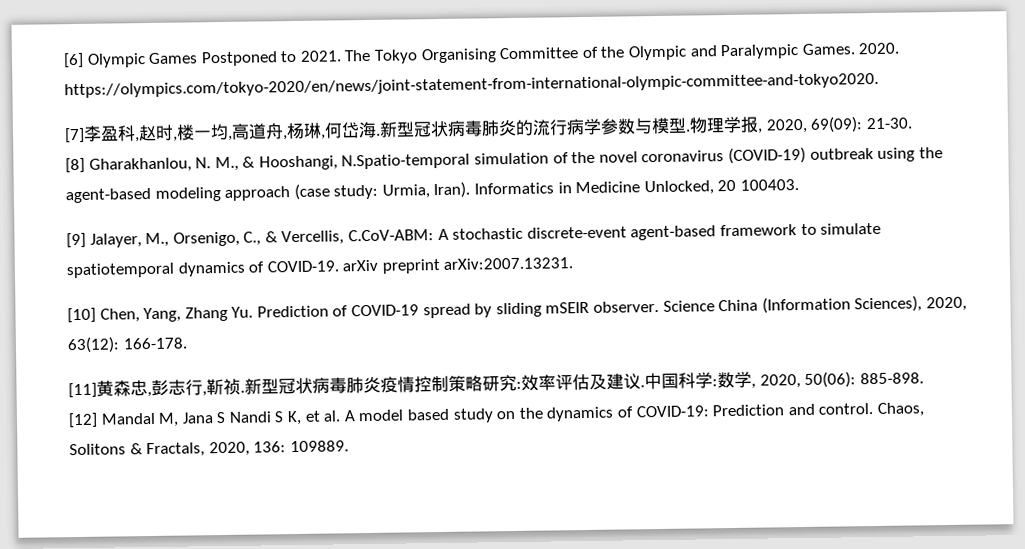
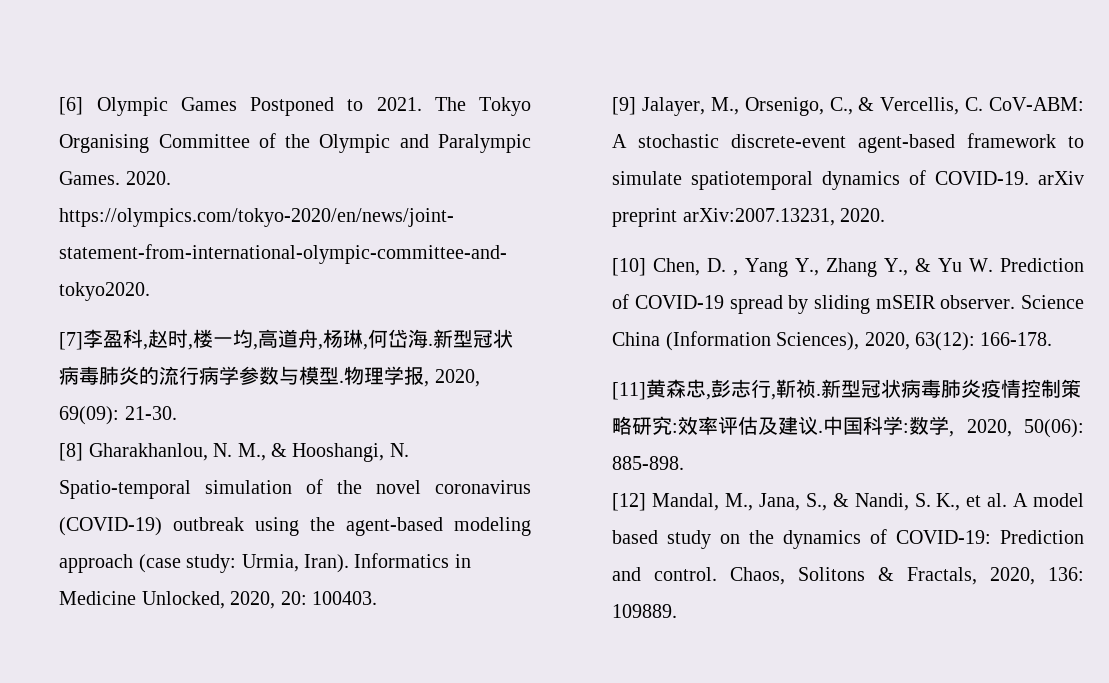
[341,153,471,170] N.Spatio-temporal -> [389,443,409,457] [59,480,192,499] N. Spatio-temporal
[717,179,737,192] 20 -> [230,591,307,609] 2020, 20:
[348,229,435,242] C.CoV-ABM: -> [965,97,1084,111] C. CoV-ABM:
[443,257,574,270] arXiv:2007.13231. -> [682,208,886,226] arXiv:2007.13231, 2020.
[143,306,254,323] Yang, Zhang Yu. -> [707,258,994,277] D. , Yang Y., Zhang Y., & Yu W.
[100,410,303,427] Mandal M, Jana S Nandi S K, -> [652,493,961,511] Mandal, M., Jana, S., & Nandi, S. K.,

